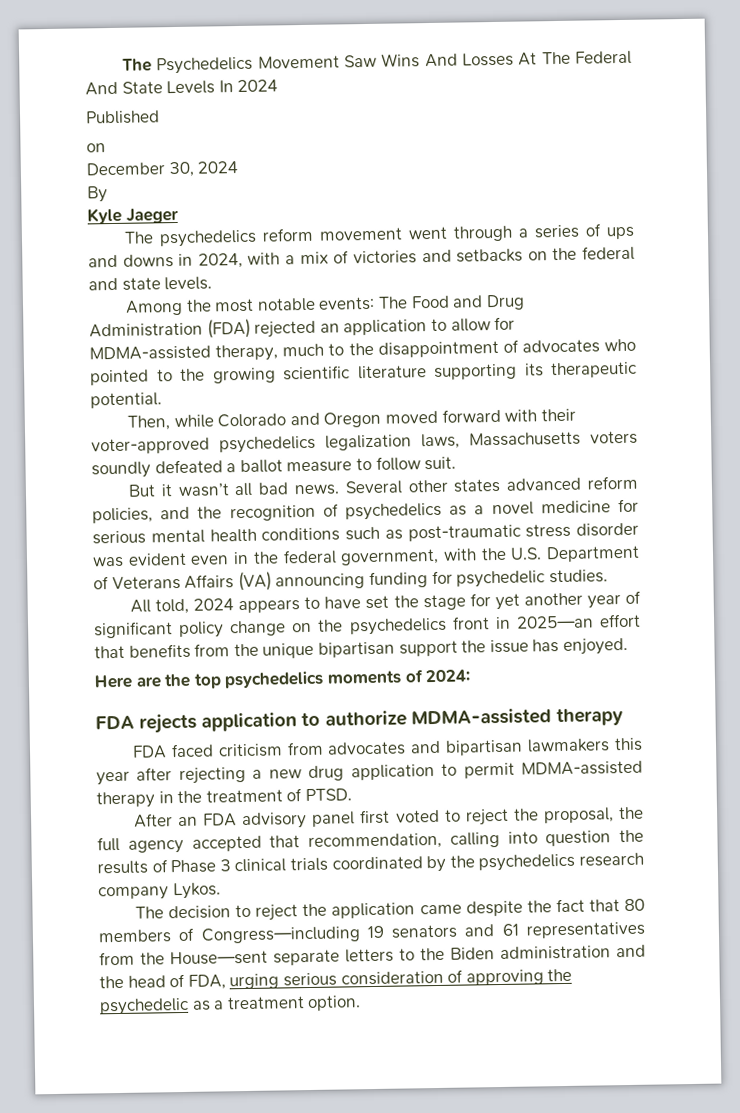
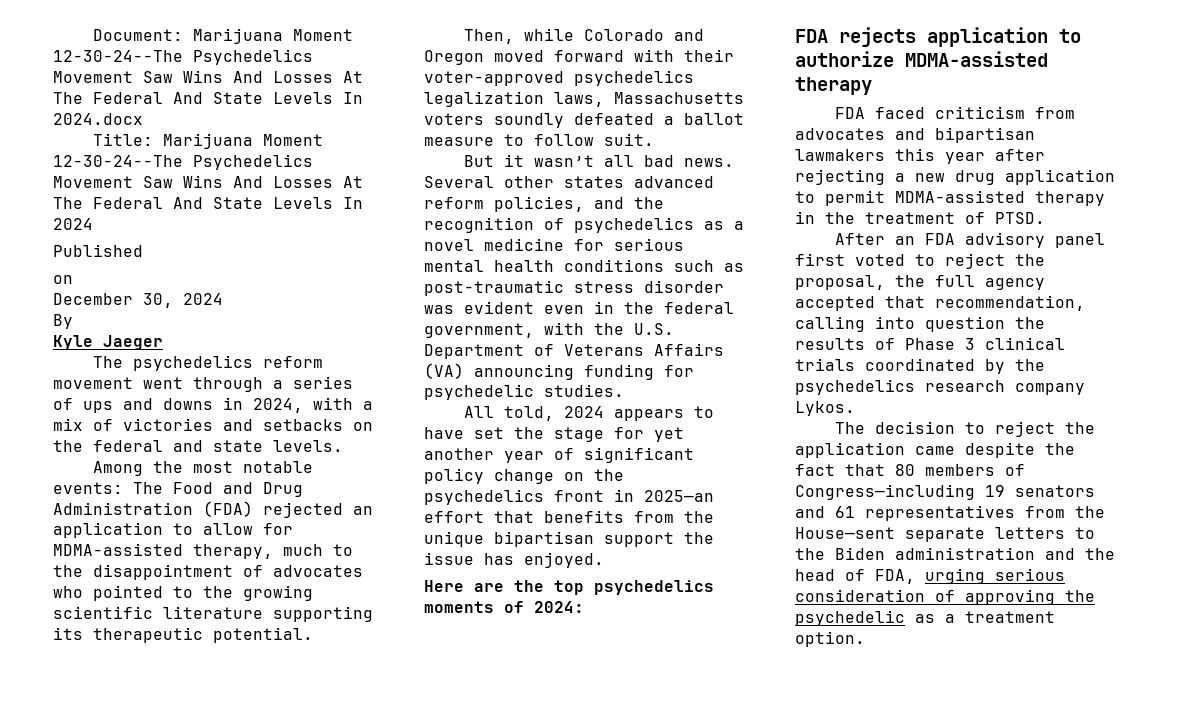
[121,58,152,72] The -> [92,28,353,44] [53,49,313,65] [53,70,363,83] [53,92,363,104] [53,113,143,125] [92,133,323,149] [53,155,183,167] Document: Marijuana Moment 12-30-24--The Psychedelics Movement Saw Wins And Losses At The Federal And State Levels In 2024.docx // Title: Marijuana Moment 12-30-24--The

